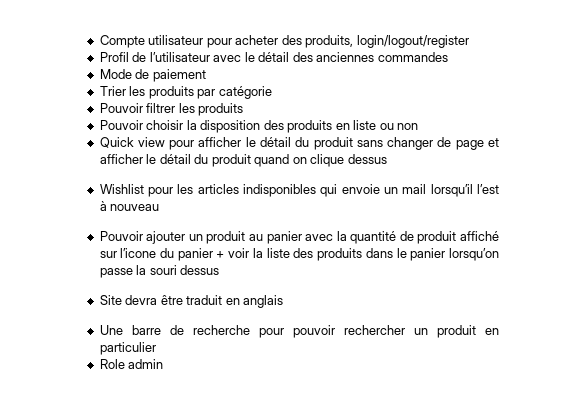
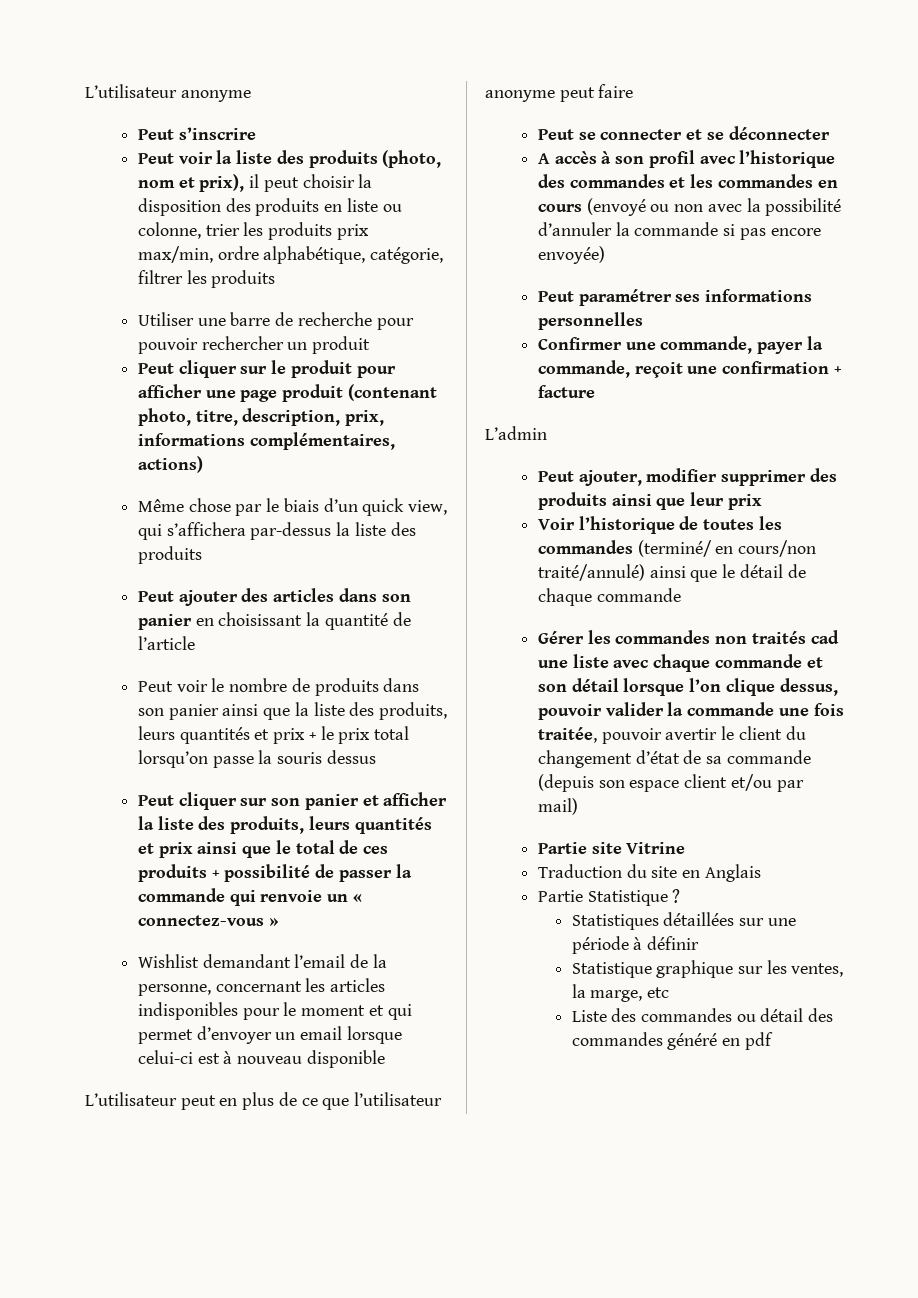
[99,35,469,48] [99,52,448,62] [99,69,206,82] [99,86,272,99] [99,103,244,116] [99,120,143,130] Compte utilisateur pour acheter des produits, login/logout/register // Profil de l’utilisateur avec le détail des anciennes commandes // Mode de paiement // Trier les produits par catégorie // Pouvoir filtrer les produits // Pouvoir -> [85,84,251,102] [137,127,256,140] [137,150,442,168] [137,174,299,192] L’utilisateur anonyme // Peut s’inscrire // Peut voir la liste des produits (photo, nom et prix), il peut
[397,123,419,130] [99,137,499,150] [99,154,387,167] [99,184,499,197] [99,201,160,211] [99,231,499,244] [99,248,499,261] [99,265,220,278] [99,295,284,308] [99,325,123,335] non // Quick view pour afficher le détail du produit sans changer de page et afficher le détail du produit quand on clique dessus // Wishlist pour les articles indisponibles qui envoie un mail lorsqu’il l’est à nouveau // Pouvoir ajouter un produit au panier avec la quantité de produit affiché sur l’icone du panier + voir la liste des produits dans le panier lorsqu’on passe la souri dessus // Site devra être traduit en anglais // Une -> [137,222,369,240] [137,246,444,264] [137,270,276,288] [137,312,226,326] colonne, trier les produits prix max/min, ordre alphabétique, catégorie, filtrer les produits // Utiliser une
[484,328,499,335] [99,342,156,355] [99,359,164,369] en particulier // Role admin -> [137,360,396,378] [137,384,437,402] [137,408,385,426] [137,432,395,450] [137,456,203,473] [137,498,447,516] [137,522,416,540] [137,546,202,564] [137,588,411,606] [137,612,411,630] [137,636,195,650] [137,678,420,696] [137,702,447,720] [137,726,409,744] [137,750,376,768] [137,792,448,810] [137,816,432,834] [137,840,388,858] [137,864,412,882] [137,888,362,906] [137,915,278,926] [137,954,387,968] [137,978,386,996] [137,1002,412,1020] [137,1026,402,1044] [137,1050,385,1068] [85,1092,443,1110] [485,84,634,102] [537,126,830,140] [537,150,836,168] [537,174,838,188] [537,198,842,216] [537,222,821,240] [537,246,605,264] [537,289,813,306] [537,312,643,330] [537,336,823,354] [537,360,842,378] [537,385,595,398] [485,426,547,440] [537,468,837,486] [537,492,762,510] [537,516,782,534] [537,540,817,557] [537,564,806,582] [537,588,681,606] [537,630,839,644] [537,654,823,672] [537,678,838,696] [537,702,844,720] [537,726,806,744] [537,750,811,768] [537,774,804,792] [537,798,578,815] [537,842,686,854] [537,864,761,882] [537,889,681,906] [571,912,796,930] [571,936,700,954] [571,960,844,978] [571,984,670,1002] [571,1008,834,1022] [571,1032,773,1050] // Peut cliquer sur le produit pour afficher une page produit (contenant photo, titre, description, prix, informations complémentaires, actions) // Même chose par le biais d’un quick view, qui s’affichera par-dessus la liste des produits // Peut ajouter des articles dans son panier en choisissant la quantité de l’article // Peut voir le nombre de produits dans son panier ainsi que la liste des produits, leurs quantités et prix + le prix total lorsqu’on passe la souris dessus // Peut cliquer sur son panier et afficher la liste des produits, leurs quantités et prix ainsi que le total de ces produits + possibilité de passer la commande qui renvoie un « connectez-vous » // Wishlist demandant l’email de la personne, concernant les articles indisponibles pour le moment et qui permet d’envoyer un email lorsque celui-ci est à nouveau disponible // L’utilisateur peut en plus de ce que l’utilisateur anonyme peut faire // Peut se connecter et se déconnecter // A accès à son profil avec l’historique des commandes et les commandes en cours (envoyé ou non avec la possibilité d’annuler la commande si pas encore envoyée) // Peut paramétrer ses informations personnelles // Confirmer une commande, payer la commande, reçoit une confirmation + facture // L’admin // Peut ajouter, modifier supprimer des produits ainsi que leur prix // Voir l’historique de toutes les commandes (terminé/ en cours/non traité/annulé) ainsi que le détail de chaque commande // Gérer les commandes non traités cad une liste avec chaque commande et son détail lorsque l’on clique dessus, pouvoir valider la commande une fois traitée, pouvoir avertir le client du changement d’état de sa commande (depuis son espace client et/ou par mail) // Partie site Vitrine // Traduction du site en Anglais // Partie Statistique ? // Statistiques détaillées sur une période à définir // Statistique graphique sur les ventes, la marge, etc // Liste des commandes ou détail des commandes généré en pdf

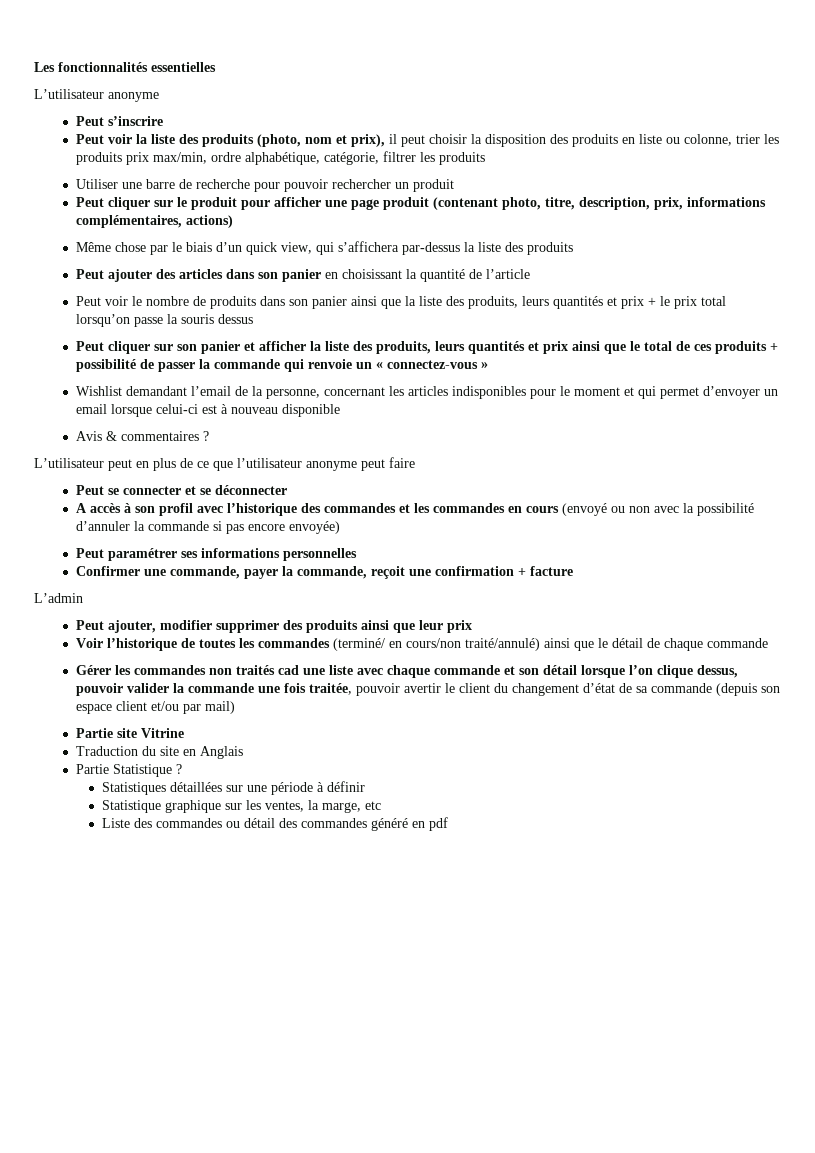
(85, 91) none -> [34,62,216,72] Les fonctionnalités essentielles //
(385, 1059) none -> [75,431,209,441] // Avis & commentaires ?

